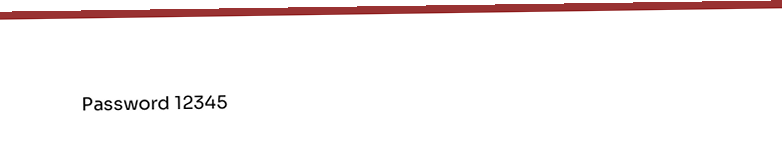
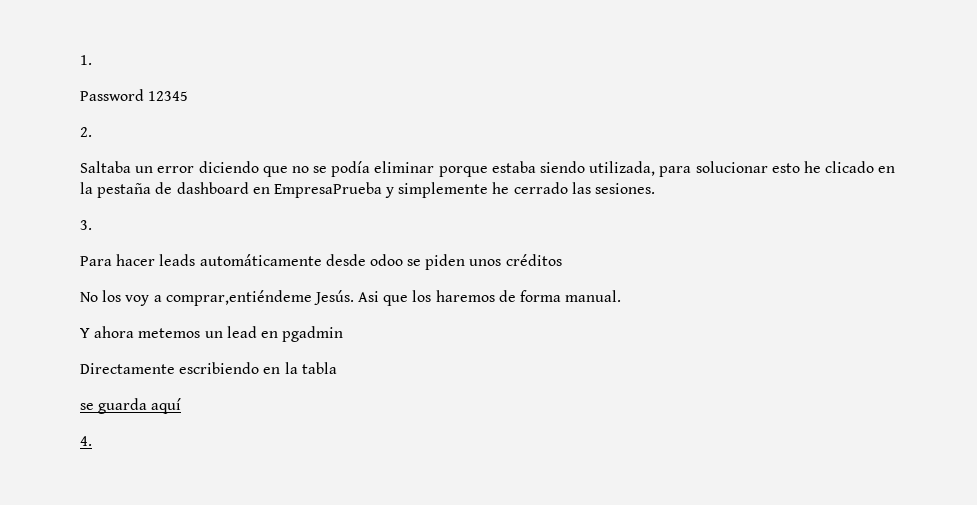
(81, 103) none -> [80,55,92,65] 1. //
(228, 102) none -> [80,127,92,137] [80,161,896,177] [80,182,656,198] [80,220,92,230] [80,254,562,270] [80,290,622,306] [80,326,344,342] [80,362,337,374] [80,398,182,414] [80,436,92,446] // 2. // Saltaba un error diciendo que no se podía eliminar porque estaba siendo utilizada, para solucionar esto he clicado en la pestaña de dashboard en EmpresaPrueba y simplemente he cerrado las sesiones. // 3. // Para hacer leads automáticamente desde odoo se piden unos créditos // No los voy a comprar,entiéndeme Jesús. Asi que los haremos de forma manual. // Y ahora metemos un lead en pgadmin // Directamente escribiendo en la tabla // se guarda aquí // 4.

